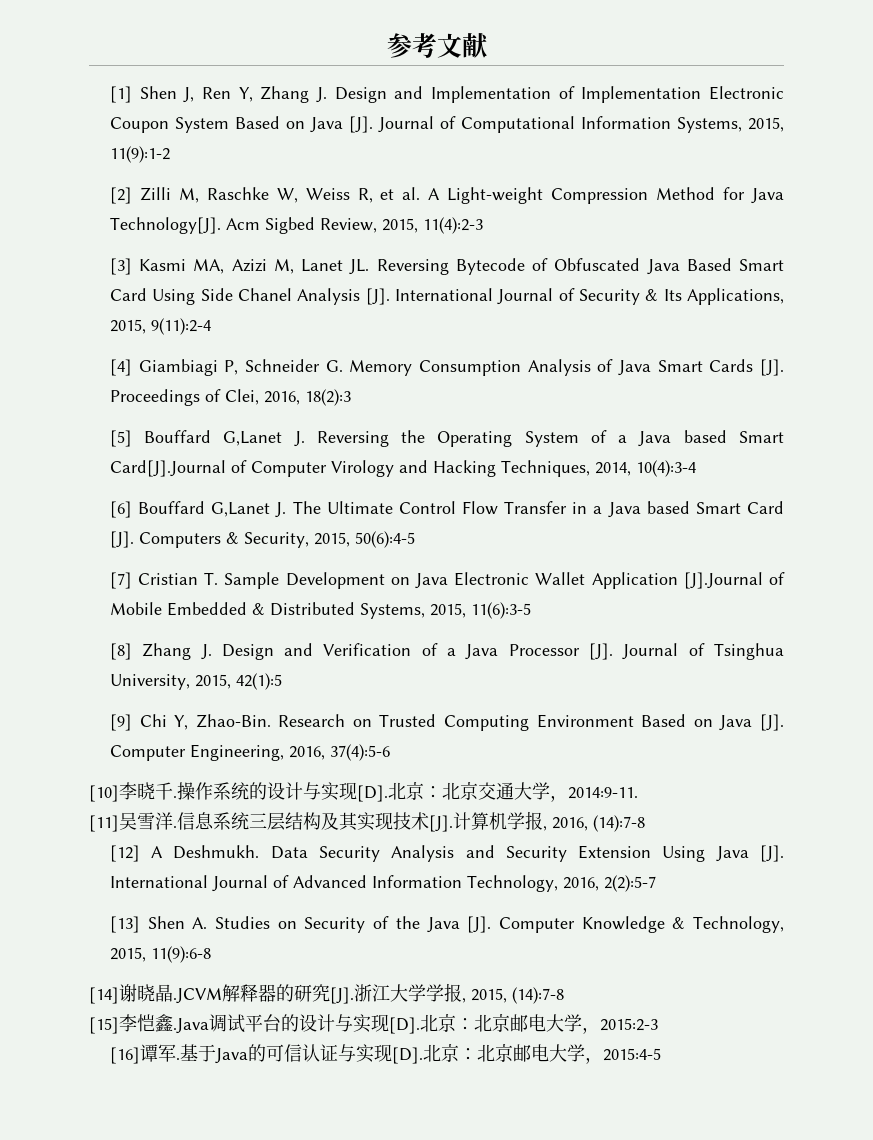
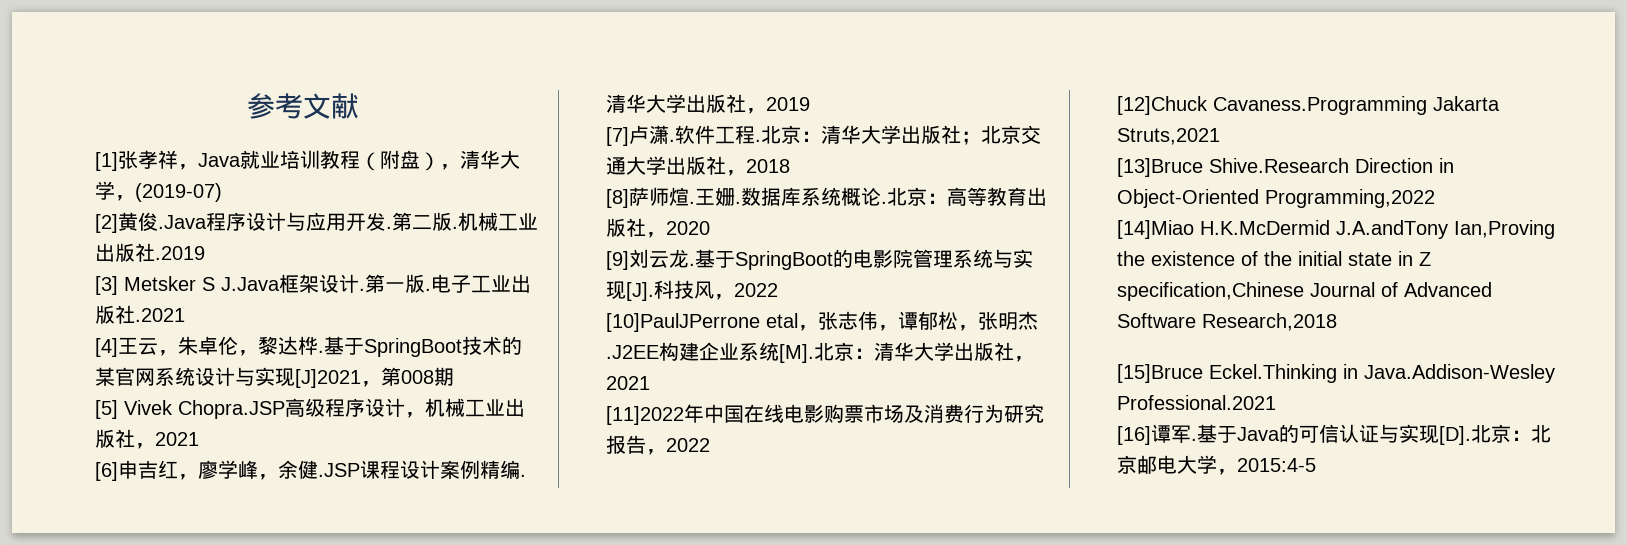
[139,86,784,103] [109,116,784,133] [109,146,170,163] [109,187,784,204] [109,217,483,234] [109,258,784,275] [109,288,784,305] [109,318,211,335] [109,359,784,376] [109,389,351,406] [109,430,785,447] [109,460,696,477] [109,501,785,518] [109,531,415,548] [109,572,785,589] [109,602,531,619] [109,643,784,660] [109,673,282,690] [109,714,784,731] [109,744,390,761] [89,782,638,802] [89,811,645,832] [109,845,784,862] [109,875,656,892] [109,916,784,933] [109,946,211,963] [89,983,564,1004] [89,1014,658,1034] Shen J, Ren Y, Zhang J. Design and Implementation of Implementation Electronic Coupon System Based on Java [J]. Journal of Computational Information Systems, 2015, 11(9):1-2 // [2] Zilli M, Raschke W, Weiss R, et al. A Light-weight Compression Method for Java Technology[J]. Acm Sigbed Review, 2015, 11(4):2-3 // [3] Kasmi MA, Azizi M, Lanet JL. Reversing Bytecode of Obfuscated Java Based Smart Card Using Side Chanel Analysis [J]. International Journal of Security & Its Applications, 2015, 9(11):2-4 // [4] Giambiagi P, Schneider G. Memory Consumption Analysis of Java Smart Cards [J]. Proceedings of Clei, 2016, 18(2):3 // [5] Bouffard G,Lanet J. Reversing the Operating System of a Java based Smart Card[J].Journal of Computer Virology and Hacking Techniques, 2014, 10(4):3-4 // [6] Bouffard G,Lanet J. The Ultimate Control Flow Transfer in a Java based Smart Card [J]. Computers & Security, 2015, 50(6):4-5 // [7] Cristian T. Sample Development on Java Electronic Wallet Application [J].Journal of Mobile Embedded & Distributed Systems, 2015, 11(6):3-5 // [8] Zhang J. Design and Verification of a Java Processor [J]. Journal of Tsinghua University, 2015, 42(1):5 // [9] Chi Y, Zhao-Bin. Research on Trusted Computing Environment Based on Java [J]. Computer Engineering, 2016, 37(4):5-6 // [10]李晓千.操作系统的设计与实现[D].北京：北京交通大学，2014:9-11. // [11]吴雪洋.信息系统三层结构及其实现技术[J].计算机学报, 2016, (14):7-8 // [12] A Deshmukh. Data Security Analysis and Security Extension Using Java [J]. International Journal of Advanced Information Technology, 2016, 2(2):5-7 // [13] Shen A. Studies on Security of the Java [J]. Computer Knowledge & Technology, 2015, 11(9):6-8 // [14]谢晓晶.JCVM解释器的研究[J].浙江大学学报, 2015, (14):7-8 // [15]李恺鑫.Java调试平台的设计与实现[D].北京：北京邮电大学，2015:2-3 -> [117,150,520,171] [94,181,222,202] [94,212,538,233] [94,243,205,262] [94,274,531,295] [94,305,185,324] [94,336,522,357] [94,367,454,388] [94,398,525,419] [94,429,199,449] [94,460,526,481] [605,94,810,114] [605,125,1041,146] [605,156,790,176] [605,187,1047,208] [605,218,710,238] [605,249,1033,270] [605,280,778,301] [605,311,1038,332] [605,342,1034,363] [605,376,650,390] [605,404,1044,425] [605,435,710,455] [1116,96,1500,115] [1116,128,1220,145] [1116,158,1454,177] [1116,189,1435,208] [1116,220,1555,239] [1116,251,1431,266] [1116,282,1492,301] [1116,313,1337,331] [1116,364,1555,383] [1116,395,1276,410] 张孝祥，Java就业培训教程（附盘），清华大学，(2019-07) // [2]黄俊.Java程序设计与应用开发.第二版.机械工业出版社.2019 // [3] Metsker S J.Java框架设计.第一版.电子工业出版社.2021 // [4]王云，朱卓伦，黎达桦.基于SpringBoot技术的某官网系统设计与实现[J]2021，第008期 // [5] Vivek Chopra.JSP高级程序设计，机械工业出版社，2021 // [6]申吉红，廖学峰，余健.JSP课程设计案例精编.清华大学出版社，2019 // [7]卢潇.软件工程.北京：清华大学出版社；北京交通大学出版社，2018 // [8]萨师煊.王姗.数据库系统概论.北京：高等教育出版社，2020 // [9]刘云龙.基于SpringBoot的电影院管理系统与实现[J].科技风，2022 // [10]PaulJPerrone etal，张志伟，谭郁松，张明杰.J2EE构建企业系统[M].北京：清华大学出版社，2021 // [11]2022年中国在线电影购票市场及消费行为研究报告，2022 // [12]Chuck Cavaness.Programming Jakarta Struts,2021 // [13]Bruce Shive.Research Direction in Object-Oriented Programming,2022 // [14]Miao H.K.McDermid J.A.andTony Ian,Proving the existence of the initial state in Z specification,Chinese Journal of Advanced Software Research,2018 // [15]Bruce Eckel.Thinking in Java.Addison-Wesley Professional.2021

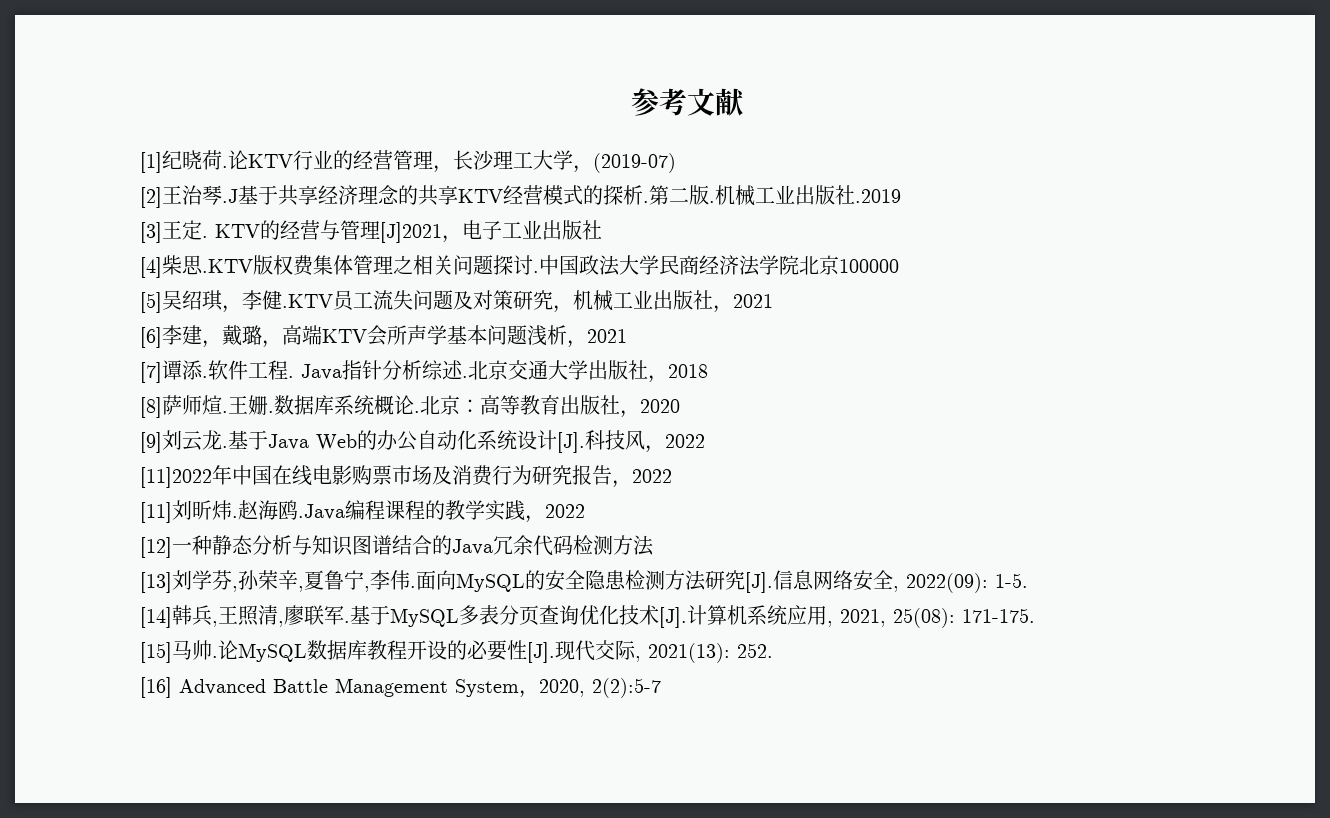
[117,150,520,171] [94,181,222,202] [94,212,386,233] 张孝祥，Java就业培训教程（附盘），清华大学，(2019-07) // [2]黄俊.Java程序设计与应用开发 -> [162,150,677,173] [140,185,644,208] 纪晓荷.论KTV行业的经营管理，长沙理工大学，(2019-07) // [2]王治琴.J基于共享经济理念的共享KTV经营模式的探析
[123,274,431,293] Metsker S J.Java框架设计.第一版. -> [162,220,463,243] 王定. KTV的经营与管理[J]2021，
[134,308,185,322] .2021 -> (603, 230) none
[117,336,522,357] [94,367,454,388] [94,398,405,419] 王云，朱卓伦，黎达桦.基于SpringBoot技术的某官网系统设计与实现[J]2021，第008期 // [5] Vivek Chopra.JSP高级程序设计 -> [162,255,900,276] [140,290,554,313] 柴思.KTV版权费集体管理之相关问题探讨.中国政法大学民商经济法学院北京100000 // [5]吴绍琪，李健.KTV员工流失问题及对策研究
[117,460,526,480] [605,94,810,114] 申吉红，廖学峰，余健.JSP课程设计案例精编.清华大学出版社，2019 -> [162,325,628,348] 李建，戴璐，高端KTV会所声学基本问题浅析，2021
[628,125,669,145] 卢潇 -> [162,360,204,380] 谭添
[760,125,981,145] 北京：清华大学出版社； -> [301,360,469,380] Java指针分析综述.
[734,249,1033,270] [605,280,778,301] [605,311,1038,332] [605,342,1034,363] [605,376,650,390] SpringBoot的电影院管理系统与实现[J].科技风，2022 // [10]PaulJPerrone etal，张志伟，谭郁松，张明杰.J2EE构建企业系统[M].北京：清华大学出版社，2021 -> [268,430,706,453] Java Web的办公自动化系统设计[J].科技风，2022
[1116,96,1500,115] [1116,128,1220,145] [1116,158,1454,177] [1116,189,1435,208] [1116,220,1555,239] [1116,251,1431,266] [1116,282,1492,301] [1116,313,1337,331] [1116,364,1555,383] [1116,395,1276,410] [1116,424,1551,445] [1116,455,1316,475] [12]Chuck Cavaness.Programming Jakarta Struts,2021 // [13]Bruce Shive.Research Direction in Object-Oriented Programming,2022 // [14]Miao H.K.McDermid J.A.andTony Ian,Proving the existence of the initial state in Z specification,Chinese Journal of Advanced Software Research,2018 // [15]Bruce Eckel.Thinking in Java.Addison-Wesley Professional.2021 // [16]谭军.基于Java的可信认证与实现[D].北京：北京邮电大学，2015:4-5 -> [140,500,586,523] [140,535,655,558] [140,570,1029,593] [140,605,1036,628] [140,640,774,663] [140,677,662,698] [11]刘昕炜.赵海鸥.Java编程课程的教学实践，2022 // [12]一种静态分析与知识图谱结合的Java冗余代码检测方法 // [13]刘学芬,孙荣辛,夏鲁宁,李伟.面向MySQL的安全隐患检测方法研究[J].信息网络安全, 2022(09): 1-5. // [14]韩兵,王照清,廖联军.基于MySQL多表分页查询优化技术[J].计算机系统应用, 2021, 25(08): 171-175. // [15]马帅.论MySQL数据库教程开设的必要性[J].现代交际, 2021(13): 252. // [16] Advanced Battle Management System，2020, 2(2):5-7

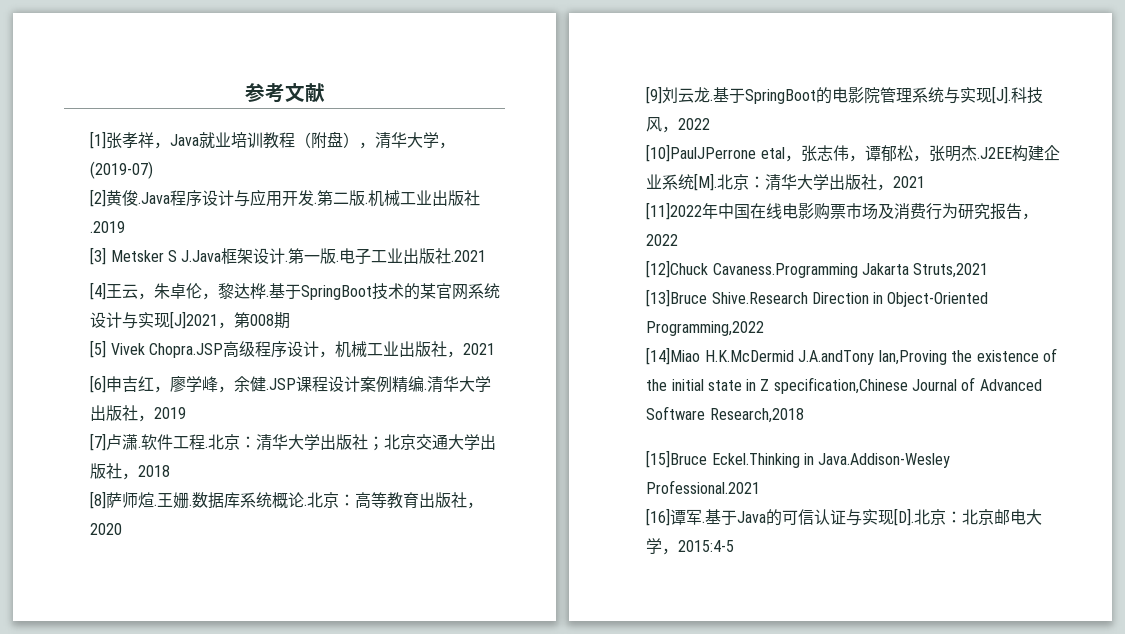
[162,150,677,173] [140,185,644,208] 纪晓荷.论KTV行业的经营管理，长沙理工大学，(2019-07) // [2]王治琴.J基于共享经济理念的共享KTV经营模式的探析 -> [106,131,456,149] [90,161,154,179] [90,189,315,207] 张孝祥，Java就业培训教程（附盘），清华大学，(2019-07) // [2]黄俊.Java程序设计与应用开发
[162,220,463,243] 王定. KTV的经营与管理[J]2021， -> [110,248,340,264] Metsker S J.Java框架设计.第一版.
(603, 230) none -> [451,250,487,262] .2021
[162,255,900,276] [140,290,554,313] 柴思.KTV版权费集体管理之相关问题探讨.中国政法大学民商经济法学院北京100000 // [5]吴绍琪，李健.KTV员工流失问题及对策研究 -> [106,283,501,300] [90,311,291,329] [90,340,319,358] 王云，朱卓伦，黎达桦.基于SpringBoot技术的某官网系统设计与实现[J]2021，第008期 // [5] Vivek Chopra.JSP高级程序设计
[162,325,628,348] 李建，戴璐，高端KTV会所声学基本问题浅析，2021 -> [106,376,492,393] [90,405,187,422] 申吉红，廖学峰，余健.JSP课程设计案例精编.清华大学出版社，2019
[162,360,204,380] 谭添 -> [106,434,139,450] 卢潇
[301,360,469,380] Java指针分析综述. -> [208,434,385,451] 北京：清华大学出版社；
[268,430,706,453] Java Web的办公自动化系统设计[J].科技风，2022 -> [745,86,1044,104] [646,117,711,133] [646,144,1060,162] [646,173,926,191] SpringBoot的电影院管理系统与实现[J].科技风，2022 // [10]PaulJPerrone etal，张志伟，谭郁松，张明杰.J2EE构建企业系统[M].北京：清华大学出版社，2021
[140,500,586,523] [140,535,655,558] [140,570,1029,593] [140,605,1036,628] [140,640,774,663] [140,677,662,698] [11]刘昕炜.赵海鸥.Java编程课程的教学实践，2022 // [12]一种静态分析与知识图谱结合的Java冗余代码检测方法 // [13]刘学芬,孙荣辛,夏鲁宁,李伟.面向MySQL的安全隐患检测方法研究[J].信息网络安全, 2022(09): 1-5. // [14]韩兵,王照清,廖联军.基于MySQL多表分页查询优化技术[J].计算机系统应用, 2021, 25(08): 171-175. // [15]马帅.论MySQL数据库教程开设的必要性[J].现代交际, 2021(13): 252. // [16] Advanced Battle Management System，2020, 2(2):5-7 -> [646,260,989,278] [646,289,989,307] [646,321,765,336] [646,347,1058,365] [646,377,1042,394] [646,406,804,423] [646,450,951,468] [646,480,761,494] [646,508,1043,526] [646,538,735,555] [12]Chuck Cavaness.Programming Jakarta Struts,2021 // [13]Bruce Shive.Research Direction in Object-Oriented Programming,2022 // [14]Miao H.K.McDermid J.A.andTony Ian,Proving the existence of the initial state in Z specification,Chinese Journal of Advanced Software Research,2018 // [15]Bruce Eckel.Thinking in Java.Addison-Wesley Professional.2021 // [16]谭军.基于Java的可信认证与实现[D].北京：北京邮电大学，2015:4-5

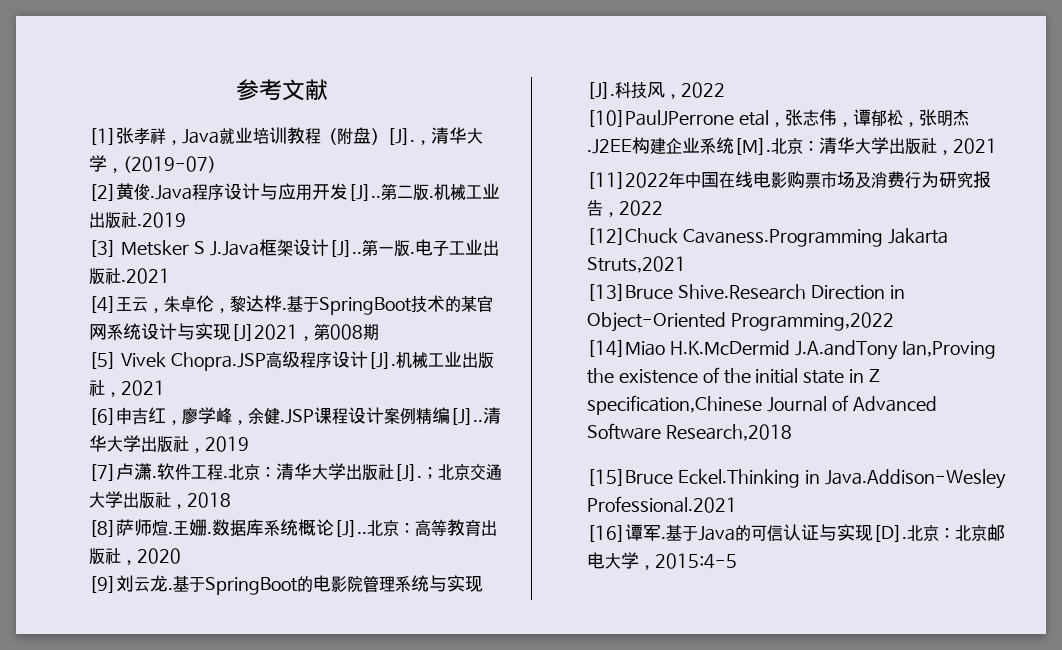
(360, 140) none -> [386,128,415,145] [J].
[314,202,318,204] . -> [347,184,381,201] [J]..
[285,260,289,262] . -> [328,240,362,257] [J]..
[318,351,335,358] ， -> [367,352,396,369] [J].
[424,388,428,390] . -> [449,408,483,425] [J]..
(369, 442) none -> [393,464,422,481] [J].
[304,504,308,506] . -> [333,520,367,537] [J]..

